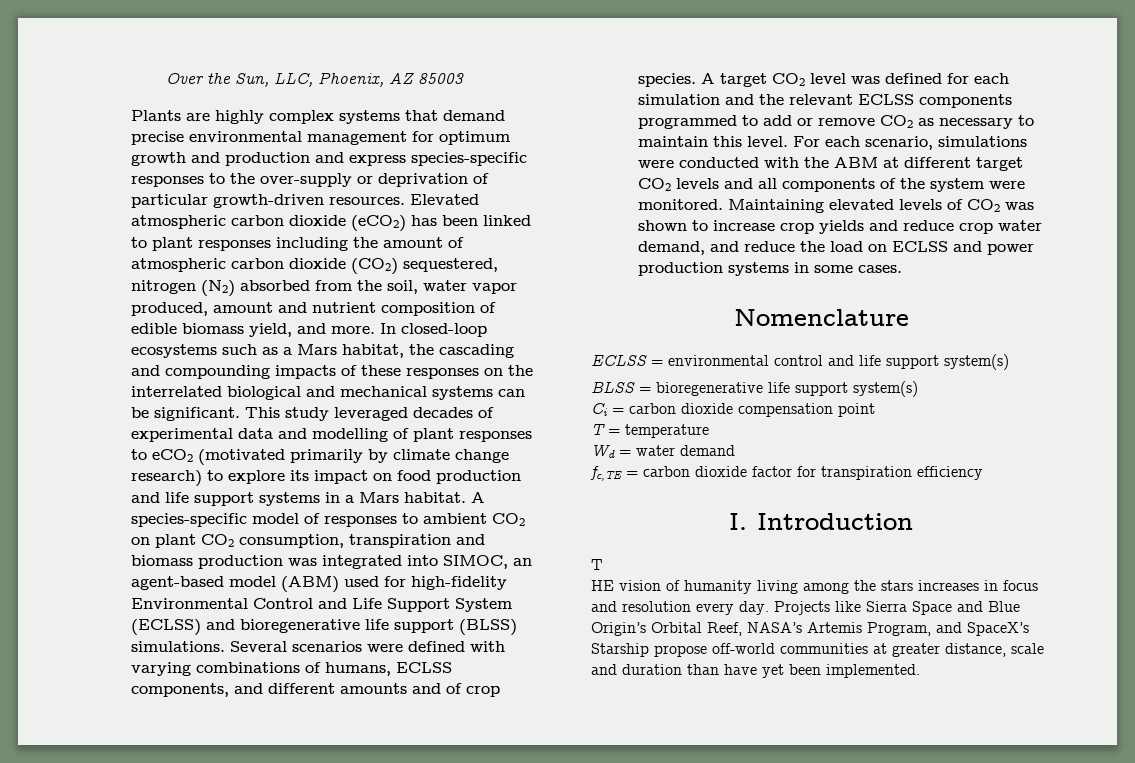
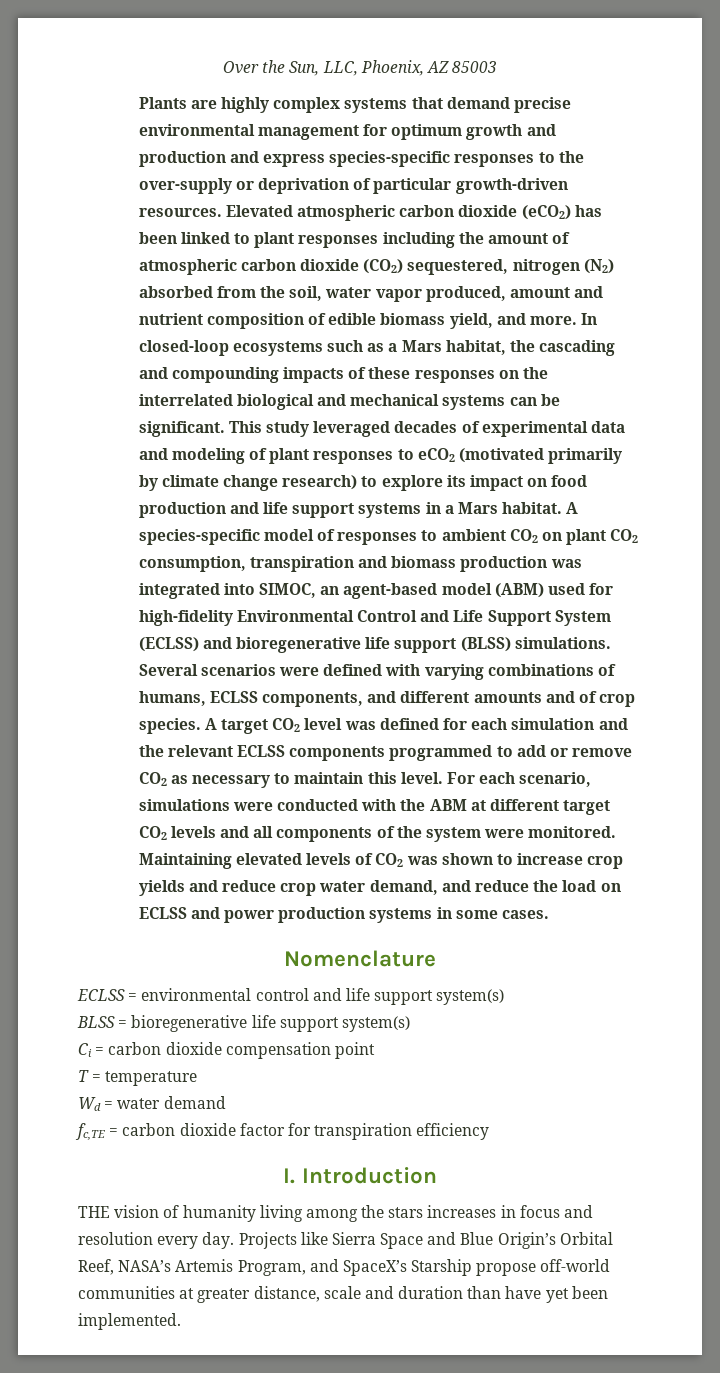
[311,428,388,442] modelling -> [171,448,245,464] modeling
[591,559,603,570] [591,580,614,591] T // HE -> [78,1206,110,1218] THE

